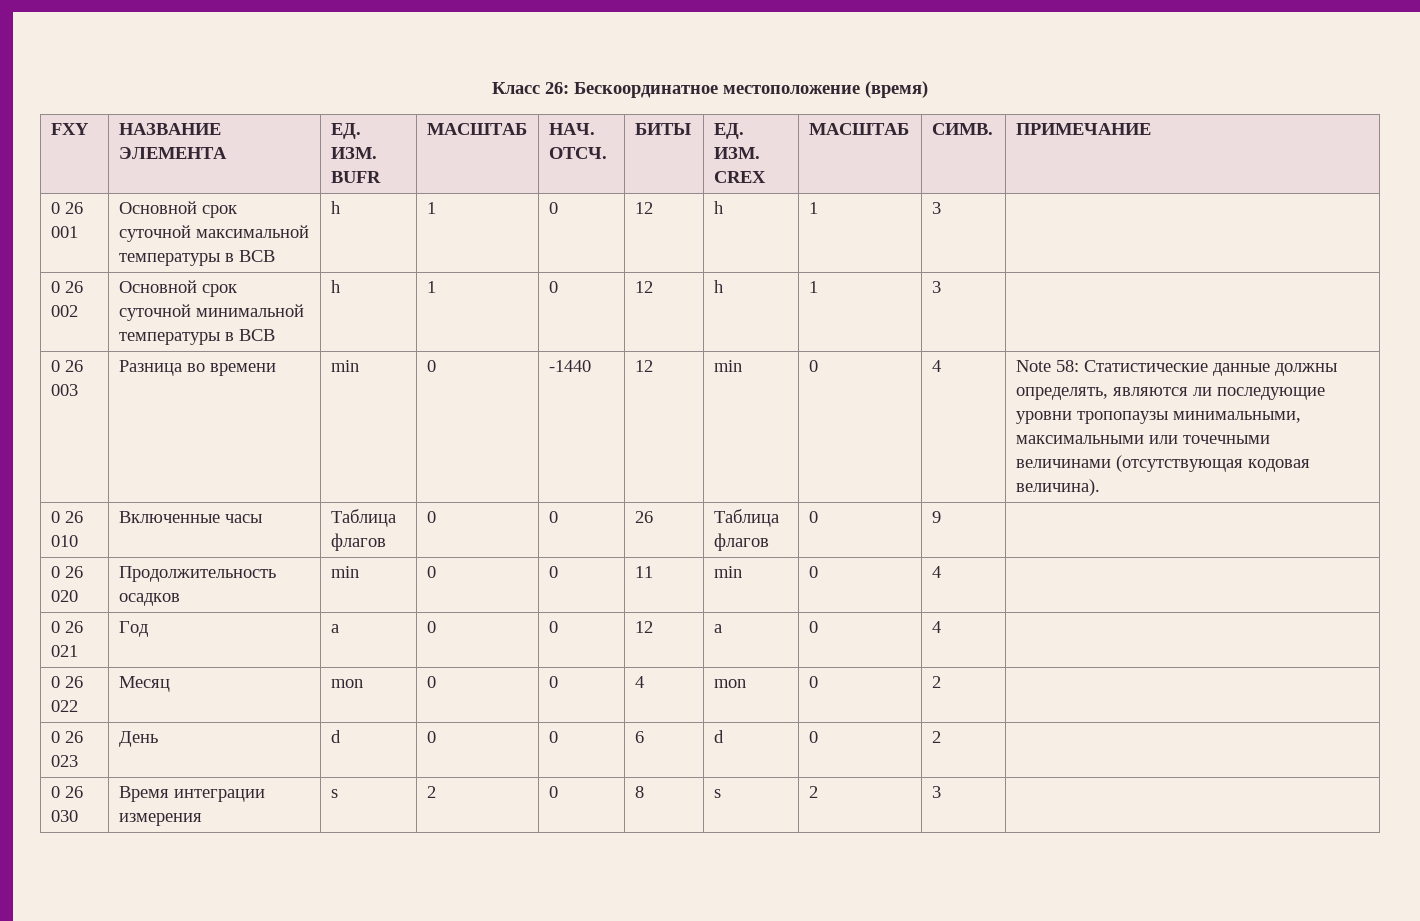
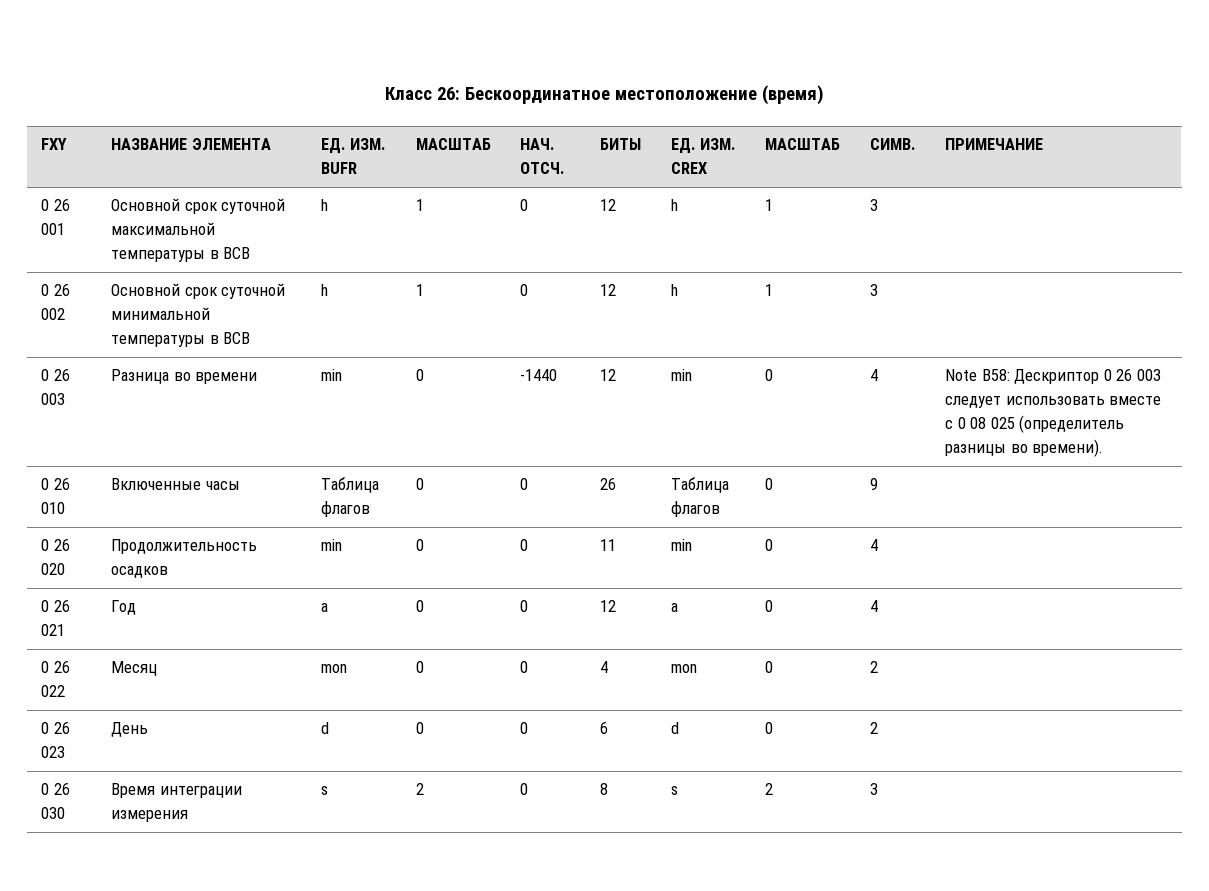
[1055,360,1337,376] [1015,387,1325,400] [1015,411,1301,424] [1015,435,1270,444] [1015,455,1310,472] [1015,479,1100,496] 58: Статистические данные должны определять, являются ли последующие уровни тропопаузы минимальными, максимальными или точечными величинами (отсутствующая кодовая величина). -> [981,369,1161,384] [945,396,1162,408] [945,415,1125,433] [945,439,1103,457] B58: Дескриптор 0 26 003 следует использовать вместе с 0 08 025 (определитель разницы во времени).

